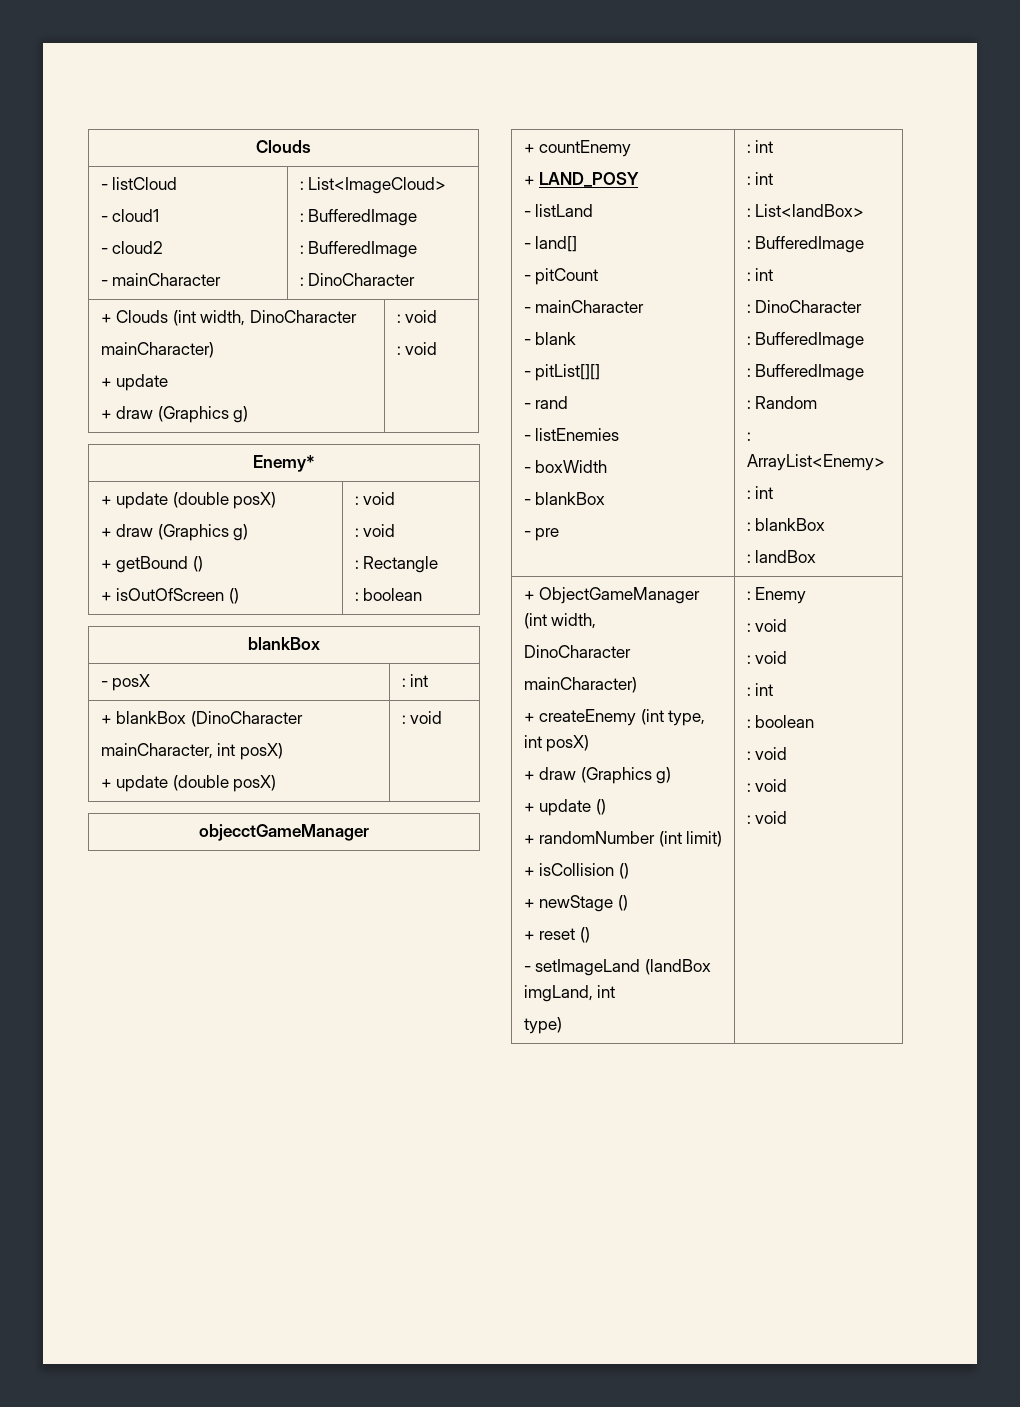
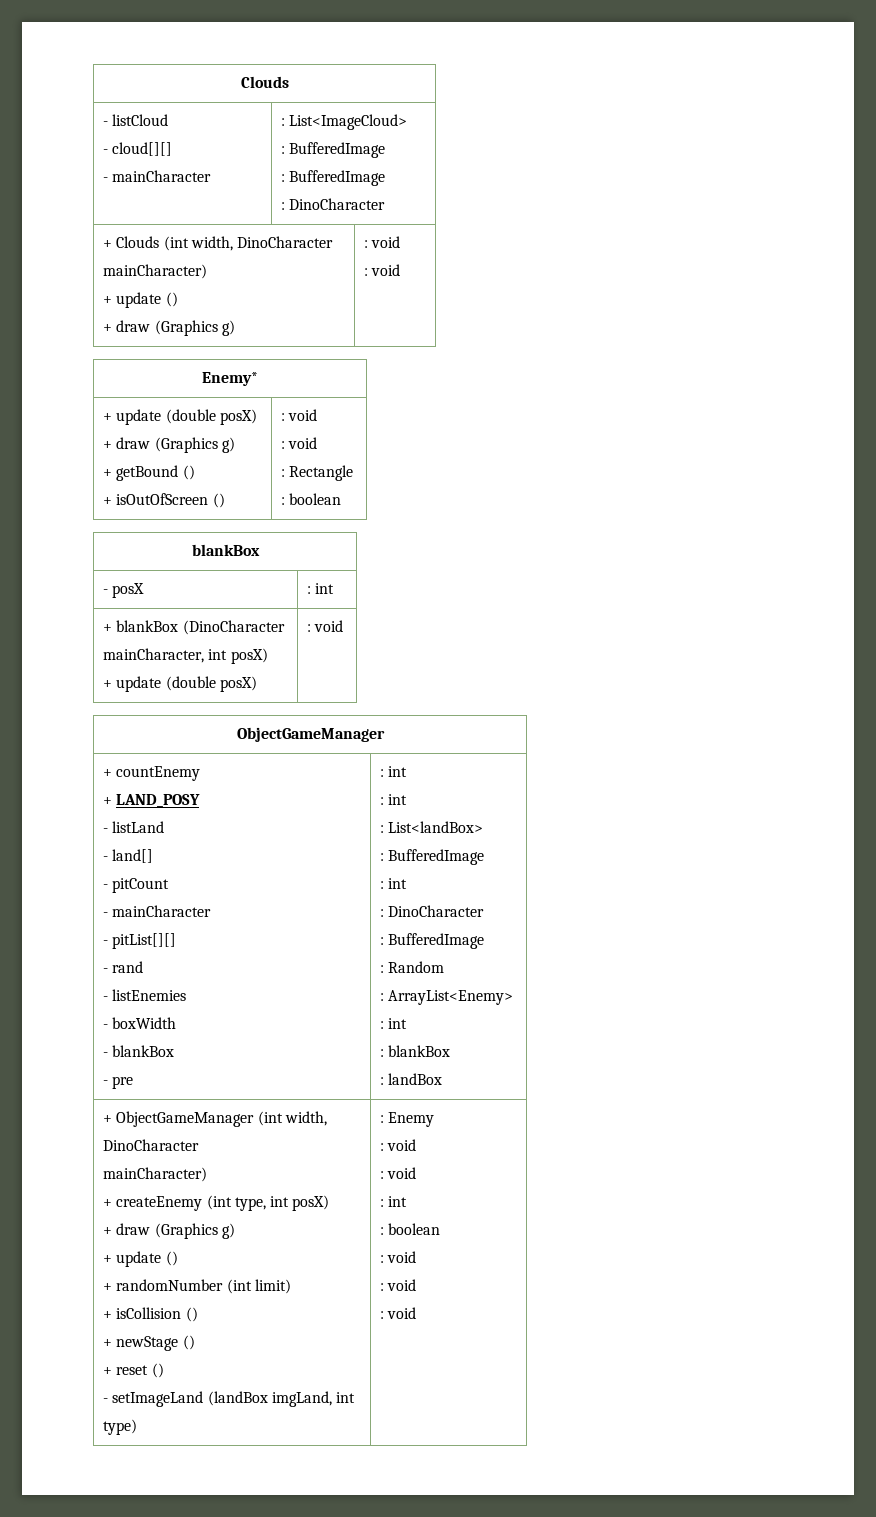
[112,209,160,222] [100,241,164,254] cloud1 // - cloud2 -> [112,142,173,156] cloud[][]
(169, 382) none -> [165,292,178,307] ()
[199,824,369,841] objecctGameManager -> [236,727,385,742] ObjectGameManager
[523,332,577,345] // - blank -> (212, 911) none
[746,364,865,381] // : BufferedImage -> (485, 941) none

